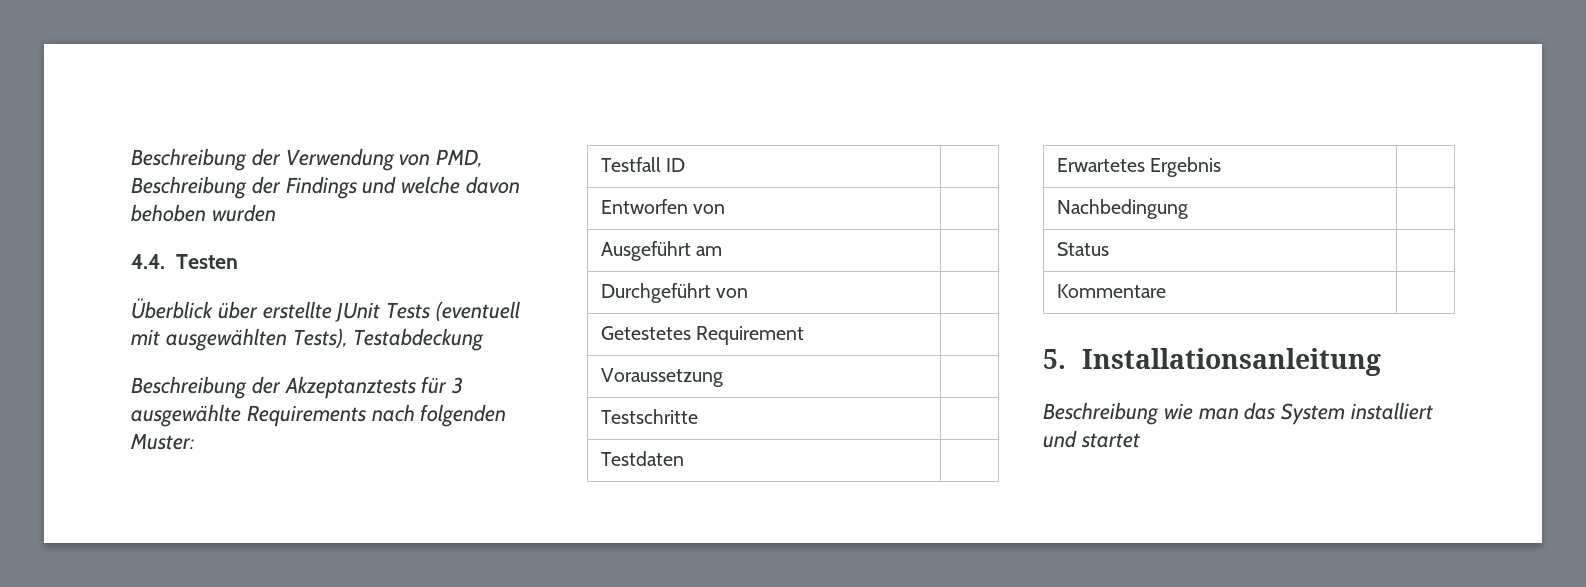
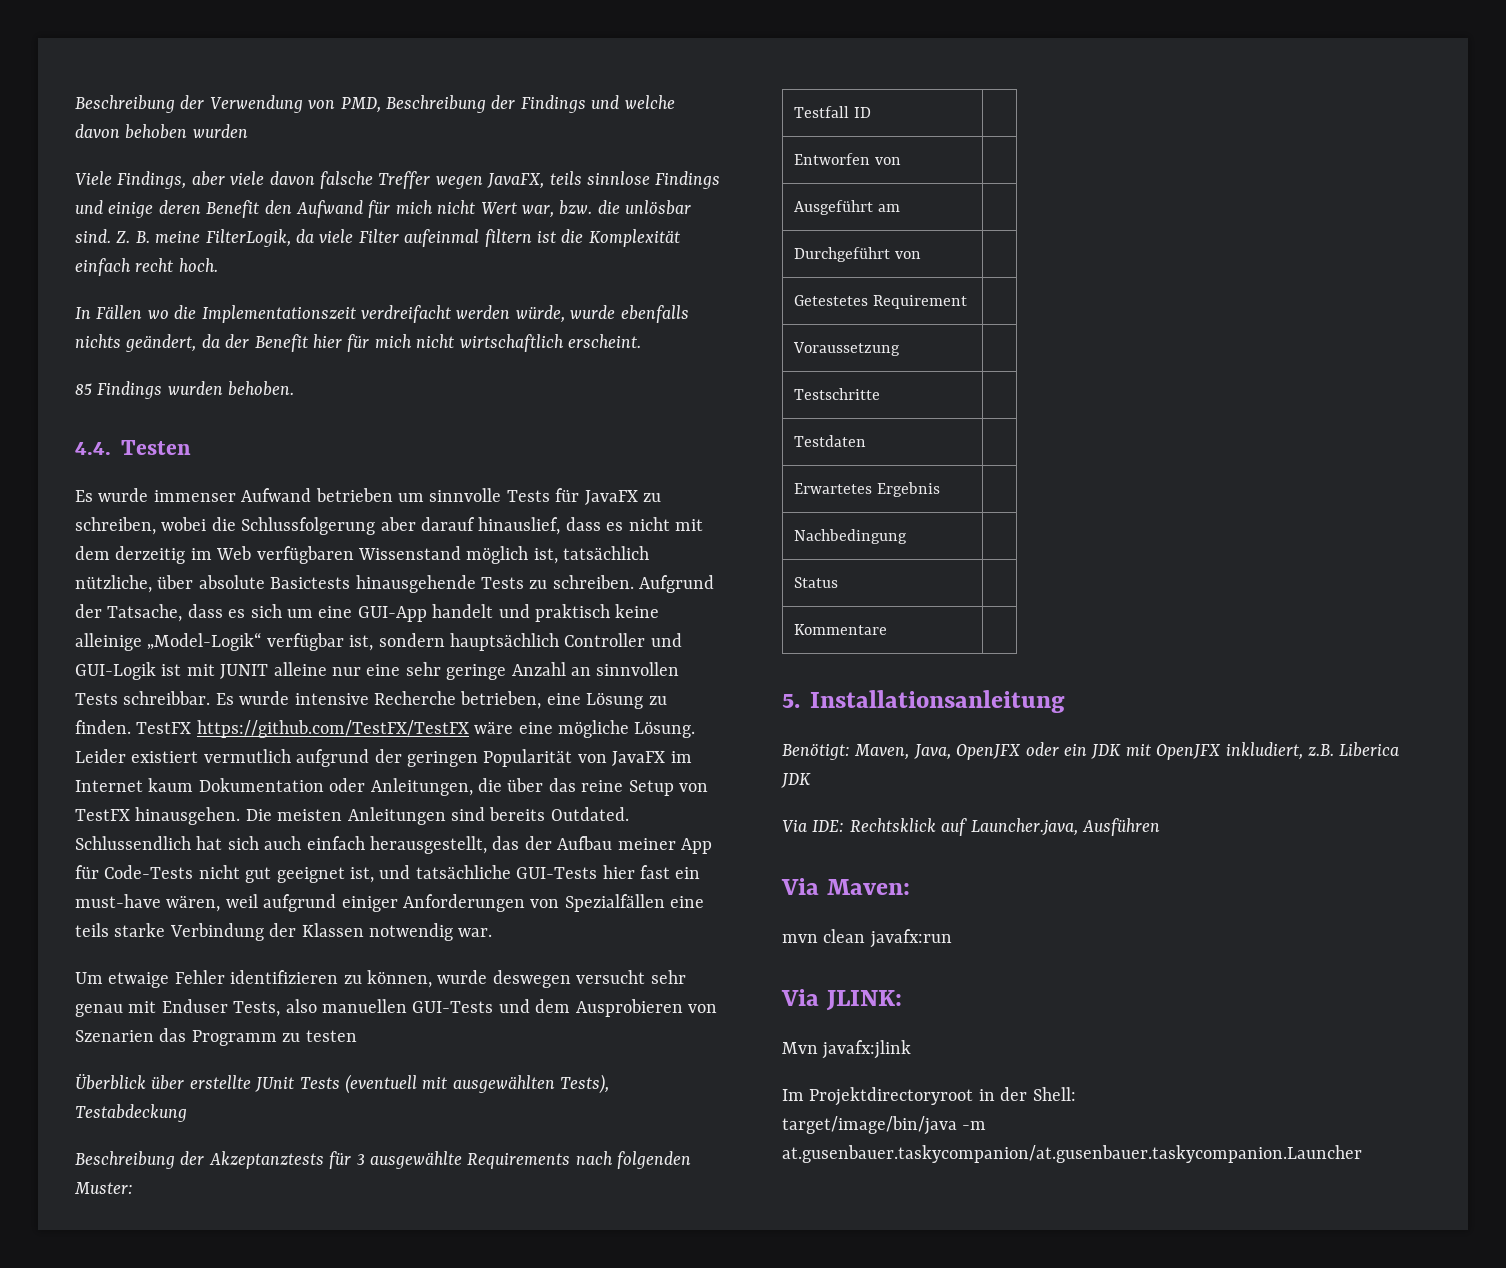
[131,254,238,269] 4.4. Testen -> [75,171,721,189] [75,200,692,218] [75,229,680,247] [75,258,218,276] [75,305,689,323] [75,334,641,352] [75,381,295,399] [75,440,191,455] [75,488,661,505] [75,517,703,535] [75,546,650,564] [75,575,715,593] [75,604,660,622] [75,632,682,651] [75,662,680,680] [75,691,667,709] [75,720,696,738] [75,749,692,767] [75,778,708,796] [75,807,629,825] [75,836,712,854] [75,865,701,883] [75,894,705,912] [75,923,493,941] [75,970,686,988] [75,999,717,1017] [75,1028,357,1046] Viele Findings, aber viele davon falsche Treffer wegen JavaFX, teils sinnlose Findings und einige deren Benefit den Aufwand für mich nicht Wert war, bzw. die unlösbar sind. Z. B. meine FilterLogik, da viele Filter aufeinmal filtern ist die Komplexität einfach recht hoch. // In Fällen wo die Implementationszeit verdreifacht werden würde, wurde ebenfalls nichts geändert, da der Benefit hier für mich nicht wirtschaftlich erscheint. // 85 Findings wurden behoben. // 4.4. Testen // Es wurde immenser Aufwand betrieben um sinnvolle Tests für JavaFX zu schreiben, wobei die Schlussfolgerung aber darauf hinauslief, dass es nicht mit dem derzeitig im Web verfügbaren Wissenstand möglich ist, tatsächlich nützliche, über absolute Basictests hinausgehende Tests zu schreiben. Aufgrund der Tatsache, dass es sich um eine GUI-App handelt und praktisch keine alleinige „Model-Logik“ verfügbar ist, sondern hauptsächlich Controller und GUI-Logik ist mit JUNIT alleine nur eine sehr geringe Anzahl an sinnvollen Tests schreibbar. Es wurde intensive Recherche betrieben, eine Lösung zu finden. TestFX https://github.com/TestFX/TestFX wäre eine mögliche Lösung. Leider existiert vermutlich aufgrund der geringen Popularität von JavaFX im Internet kaum Dokumentation oder Anleitungen, die über das reine Setup von TestFX hinausgehen. Die meisten Anleitungen sind bereits Outdated. Schlussendlich hat sich auch einfach herausgestellt, das der Aufbau meiner App für Code-Tests nicht gut geeignet ist, und tatsächliche GUI-Tests hier fast ein must-have wären, weil aufgrund einiger Anforderungen von Spezialfällen eine teils starke Verbindung der Klassen notwendig war. // Um etwaige Fehler identifizieren zu können, wurde deswegen versucht sehr genau mit Enduser Tests, also manuellen GUI-Tests und dem Ausprobieren von Szenarien das Programm zu testen
[1043,402,1434,425] [1043,430,1140,448] Beschreibung wie man das System installiert und startet -> [782,742,1400,760] [781,773,811,788] [782,818,1160,836] [781,878,910,895] [782,929,952,948] [781,989,902,1011] [782,1040,912,1059] [782,1087,1076,1106] [782,1116,987,1135] [782,1145,1362,1163] Benötigt: Maven, Java, OpenJFX oder ein JDK mit OpenJFX inkludiert, z.B. Liberica JDK // Via IDE: Rechtsklick auf Launcher.java, Ausführen // Via Maven: // mvn clean javafx:run // Via JLINK: // Mvn javafx:jlink // Im Projektdirectoryroot in der Shell: // target/image/bin/java -m at.gusenbauer.taskycompanion/at.gusenbauer.taskycompanion.Launcher

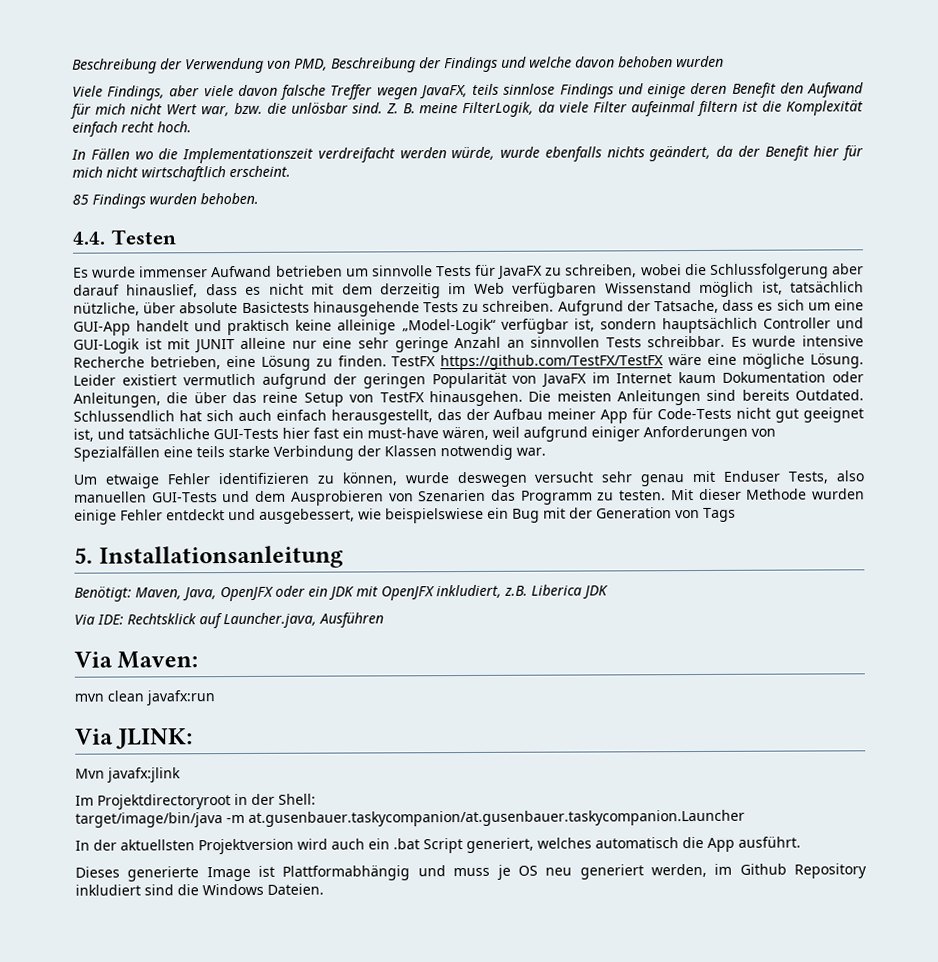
[305,1030,357,1042] [75,1073,610,1094] [75,1104,187,1122] [75,1151,692,1169] [74,1182,133,1194] [794,106,872,118] [794,153,902,165] [794,200,901,215] [794,247,922,262] [794,295,968,309] [793,342,901,356] [794,388,881,400] [794,435,867,447] [794,482,941,497] [794,529,908,544] [794,577,839,588] [794,624,888,635] testen // Überblick über erstellte JUnit Tests (eventuell mit ausgewählten Tests), Testabdeckung // Beschreibung der Akzeptanztests für 3 ausgewählte Requirements nach folgenden Muster: // Testfall ID | // Entworfen von | // Ausgeführt am | // Durchgeführt von | // Getestetes Requirement | // Voraussetzung | // Testschritte | // Testdaten | // Erwartetes Ergebnis | // Nachbedingung | // Status | // Kommentare | -> [619,488,865,501] [74,507,736,525] testen. Mit dieser Methode wurden einige Fehler entdeckt und ausgebessert, wie beispielswiese ein Bug mit der Generation von Tags
(1362, 1154) none -> [75,836,801,855] [75,863,867,882] [75,883,324,896] // In der aktuellsten Projektversion wird auch ein .bat Script generiert, welches automatisch die App ausführt. // Dieses generierte Image ist Plattformabhängig und muss je OS neu generiert werden, im Github Repository inkludiert sind die Windows Dateien.

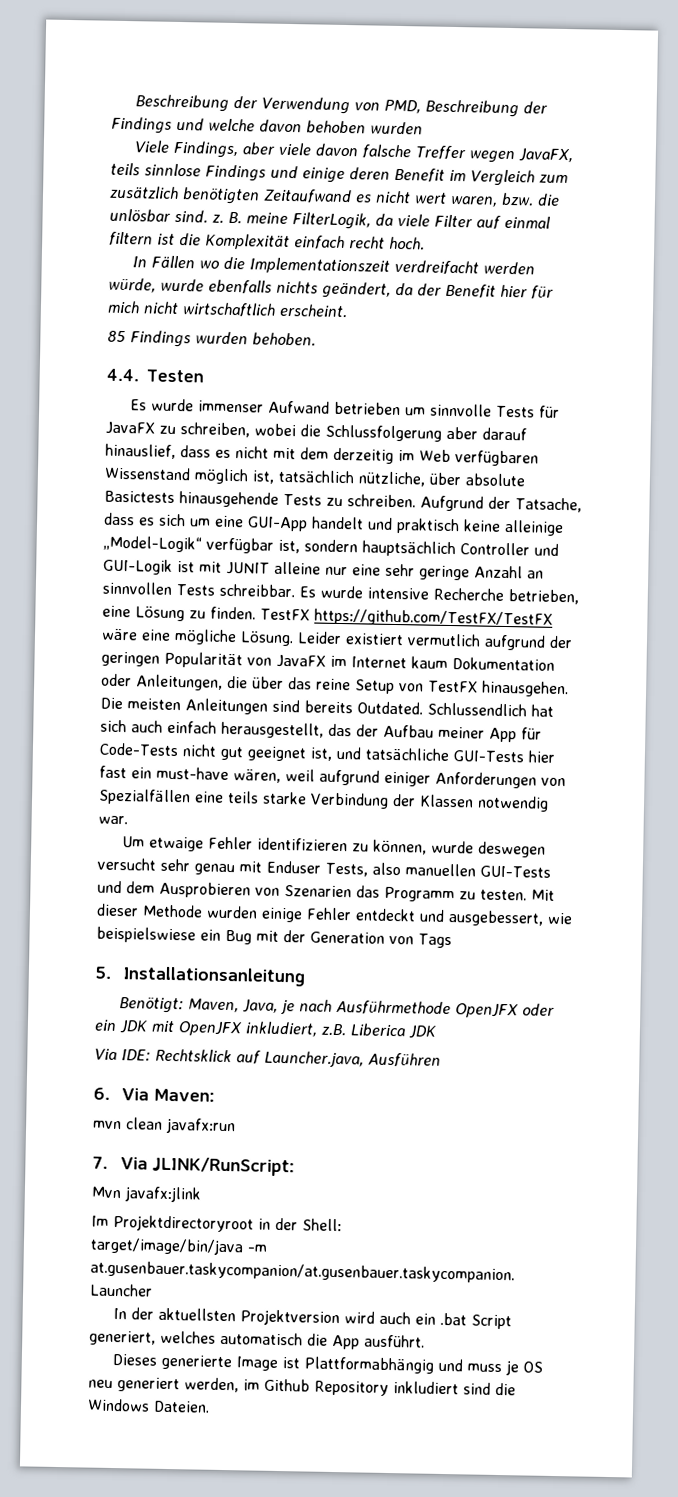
[779,82,865,98] [70,103,230,119] den Aufwand für mich nicht Wert war, -> [449,169,568,187] [109,185,498,207] im Vergleich zum zusätzlich benötigten Zeitaufwand es nicht wert waren,
[385,103,399,114] Z. -> [212,214,224,224] z.
[631,101,696,117] aufeinmal -> [476,215,551,229] auf einmal
(217, 594) none -> [281,999,452,1016] je nach Ausführmethode
(384, 620) none -> [93,1087,110,1100] 6.
[75,728,194,750] Via JLINK: -> [92,1156,295,1177] 7. Via JLINK/RunScript:

